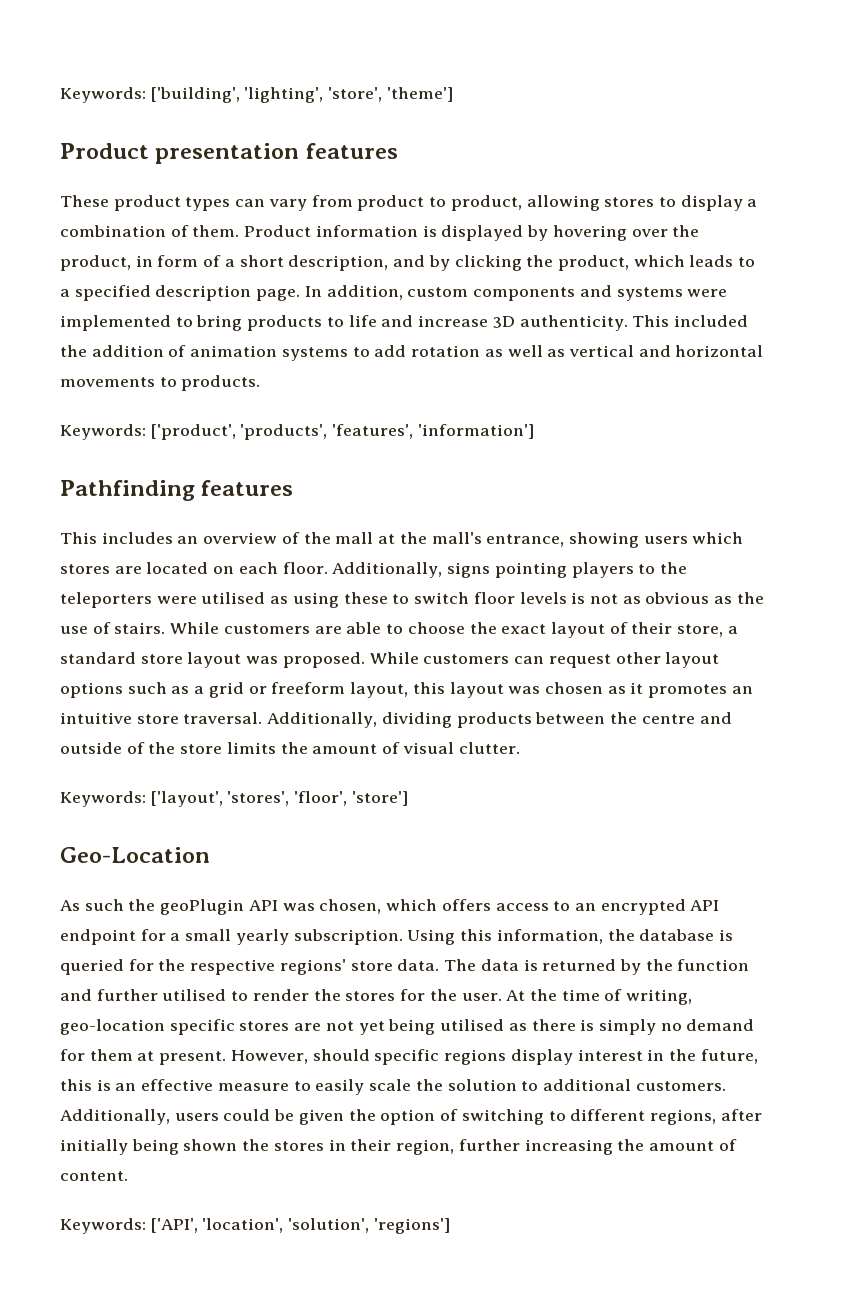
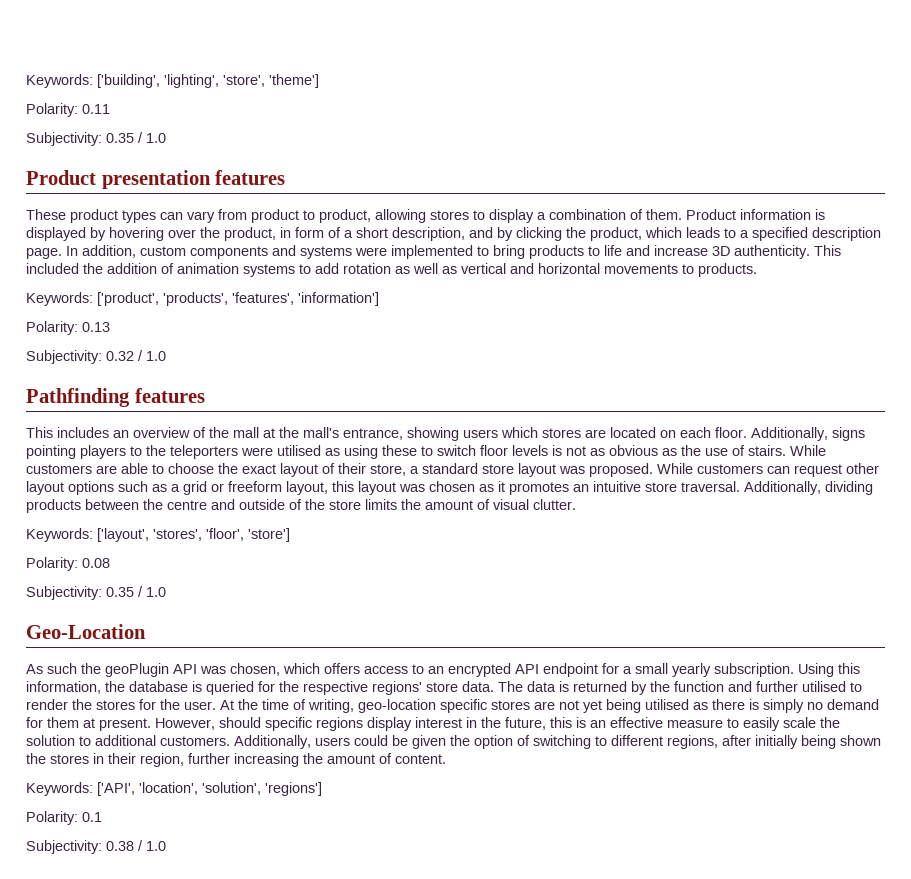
(453, 94) none -> [26,103,110,117] [26,132,166,146] // Polarity: 0.11 // Subjectivity: 0.35 / 1.0
(534, 431) none -> [26,321,110,335] [26,350,166,364] // Polarity: 0.13 // Subjectivity: 0.32 / 1.0
(408, 798) none -> [26,557,110,571] [26,586,166,600] // Polarity: 0.08 // Subjectivity: 0.35 / 1.0
(450, 1226) none -> [26,811,102,825] [26,840,166,854] // Polarity: 0.1 // Subjectivity: 0.38 / 1.0

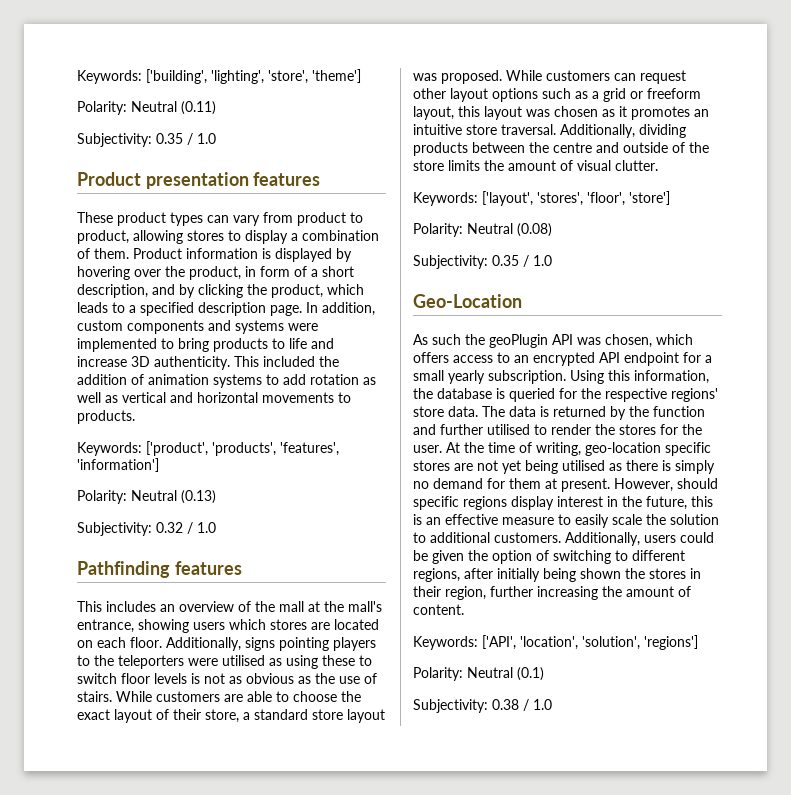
[82,104,110,114] 0.11 -> [131,101,216,115] Neutral (0.11)
[82,322,110,332] 0.13 -> [131,490,216,504] Neutral (0.13)
[82,558,110,568] 0.08 -> [467,223,552,237] Neutral (0.08)
[82,812,102,822] 0.1 -> [467,667,544,681] Neutral (0.1)

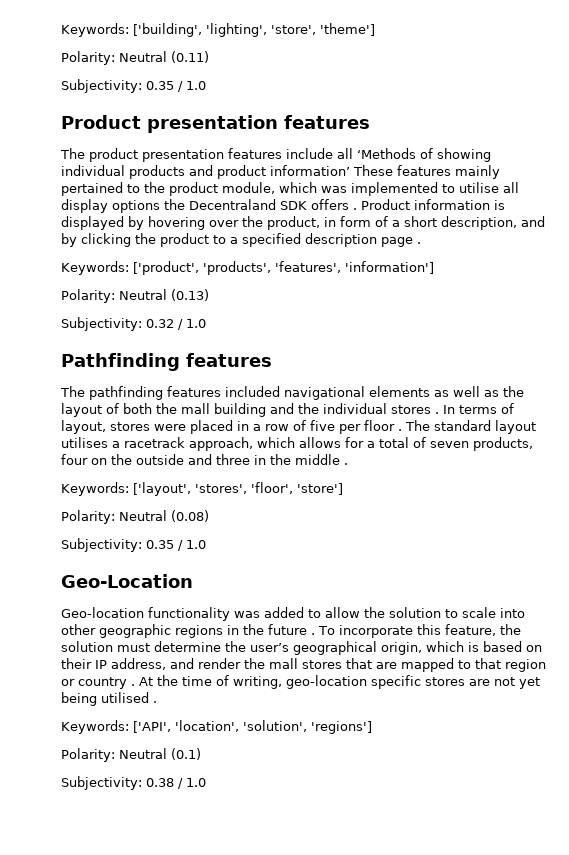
[77,212,363,226] [77,230,379,244] [77,248,129,259] These product types can vary from product to product, allowing stores to display a combination of them. -> [60,148,491,162] [61,165,500,179] [61,182,519,196] [61,199,357,213] The product presentation features include all ‘Methods of showing individual products and product information’ These features mainly pertained to the product module, which was implemented to utilise all display options the Decentraland SDK offers .
[271,284,364,298] [77,302,108,313] product, which leads -> [160,233,209,247] product
[270,302,375,316] [77,320,318,334] [77,338,334,352] [77,356,339,370] [77,374,376,388] [77,392,351,403] [77,410,135,424] page. In addition, custom components and systems were implemented to bring products to life and increase 3D authenticity. This included the addition of animation systems to add rotation as well as vertical and horizontal movements to products. -> [381,237,421,247] page .
[77,601,382,612] [77,619,379,633] [77,637,376,651] [77,655,372,669] [77,673,377,684] [77,691,361,702] [77,709,385,723] [413,70,686,84] [413,88,701,102] [413,106,709,120] [413,124,686,138] [413,142,709,156] [413,160,658,171] This includes an overview of the mall at the mall's entrance, showing users which stores are located on each floor. Additionally, signs pointing players to the teleporters were utilised as using these to switch floor levels is not as obvious as the use of stairs. While customers are able to choose the exact layout of their store, a standard store layout was proposed. While customers can request other layout options such as a grid or freeform layout, this layout was chosen as it promotes an intuitive store traversal. Additionally, dividing products between the centre and outside of the store limits the amount of visual clutter. -> [60,386,524,400] [61,403,514,417] [61,420,536,434] [61,437,533,451] [61,454,348,465] The pathfinding features included navigational elements as well as the layout of both the mall building and the individual stores . In terms of layout, stores were placed in a row of five per floor . The standard layout utilises a racetrack approach, which allows for a total of seven products, four on the outside and three in the middle .
[413,334,693,348] [413,352,712,366] [413,370,709,384] [413,388,718,402] [413,406,705,420] [413,424,702,435] [413,445,442,453] As such the geoPlugin API was chosen, which offers access to an encrypted API endpoint for a small yearly subscription. Using this information, the database is queried for the respective regions' store data. The data is returned by the function and further utilised to render the stores for the user. -> [61,607,525,621] [61,624,521,638] [61,641,542,655] [61,658,546,672] [61,677,135,689] Geo-location functionality was added to allow the solution to scale into other geographic regions in the future . To incorporate this feature, the solution must determine the user’s geographical origin, which is based on their IP address, and render the mall stores that are mapped to that region or country .
[609,460,715,474] [413,478,718,492] [413,496,713,510] [413,514,719,528] [413,532,714,546] [413,550,685,564] [413,568,701,582] [413,586,691,600] [413,604,464,615] as there is simply no demand for them at present. However, should specific regions display interest in the future, this is an effective measure to easily scale the solution to additional customers. Additionally, users could be given the option of switching to different regions, after initially being shown the stores in their region, further increasing the amount of content. -> [153,701,157,703] .

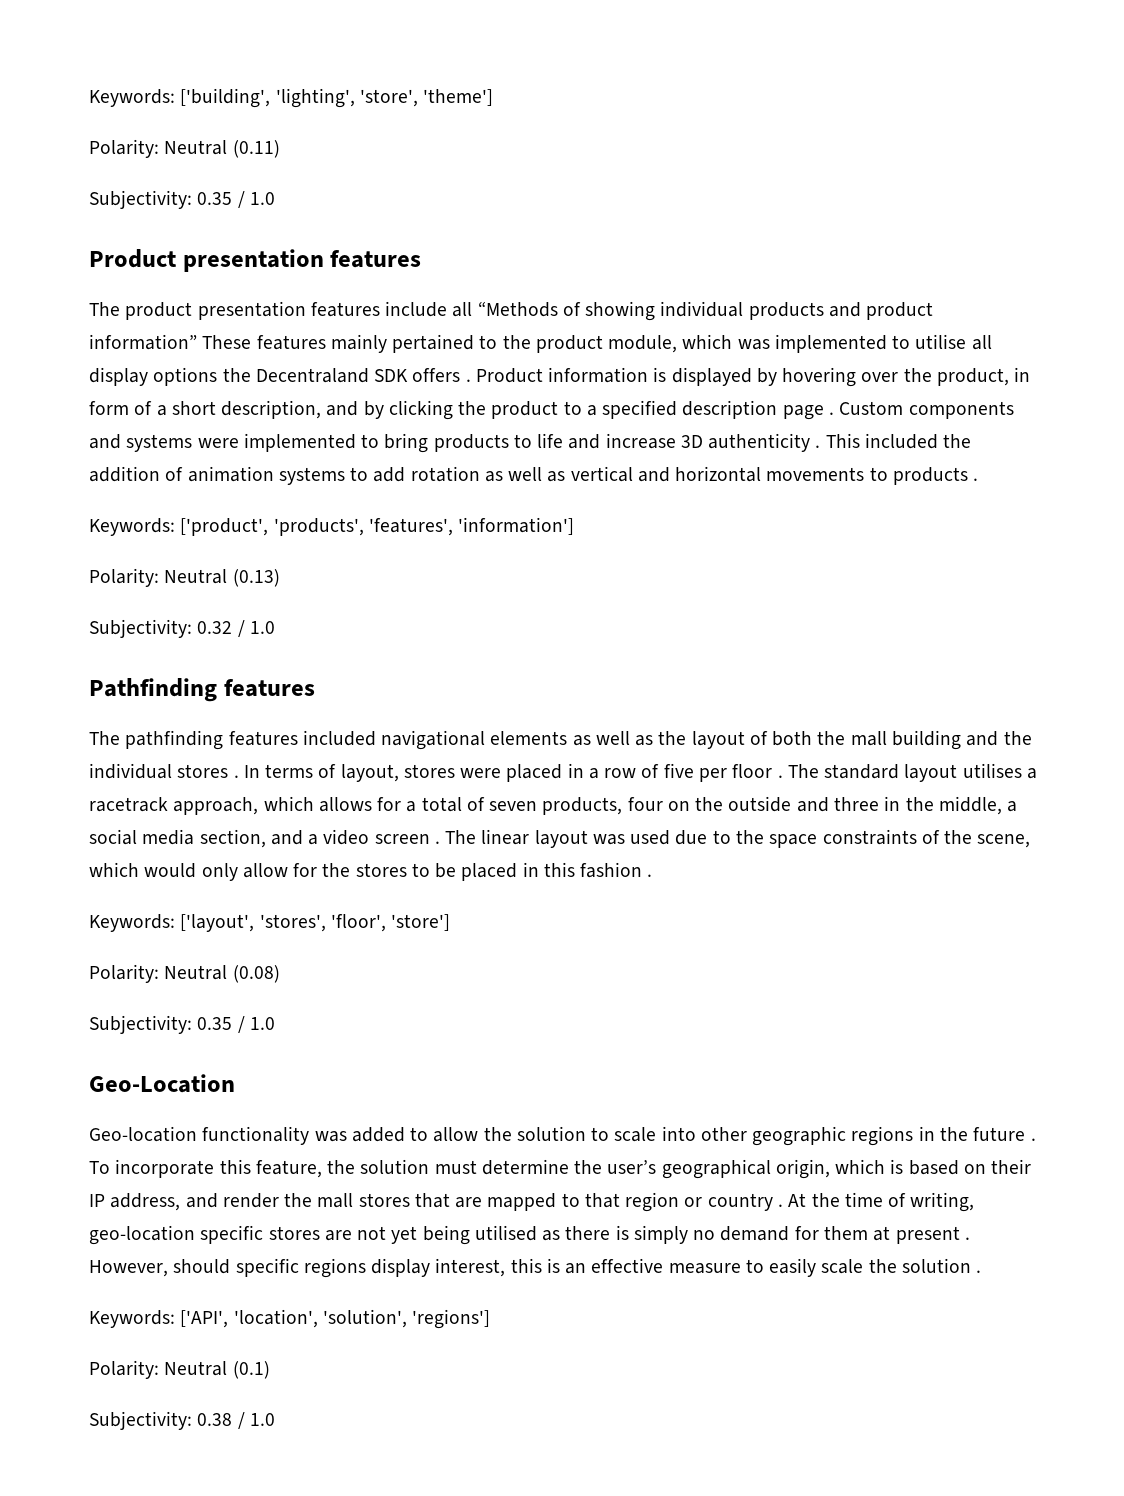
[357,148,416,159] ‘Methods -> [477,301,558,317] “Methods
[270,165,350,176] information’ -> [89,334,197,350] information”
(421, 243) none -> [839,401,1014,419] [89,433,972,453] [89,466,979,485] Custom components and systems were implemented to bring products to life and increase 3D authenticity . This included the addition of animation systems to add rotation as well as vertical and horizontal movements to products .
[295,454,340,465] middle -> [938,796,1018,815] [89,829,1031,848] [89,862,643,881] middle, a social media section, and a video screen . The linear layout was used due to the space constraints of the scene, which would only allow for the stores to be placed in this fashion
(149, 697) none -> [542,1225,970,1244] [89,1258,971,1278] as there is simply no demand for them at present . However, should specific regions display interest, this is an effective measure to easily scale the solution

